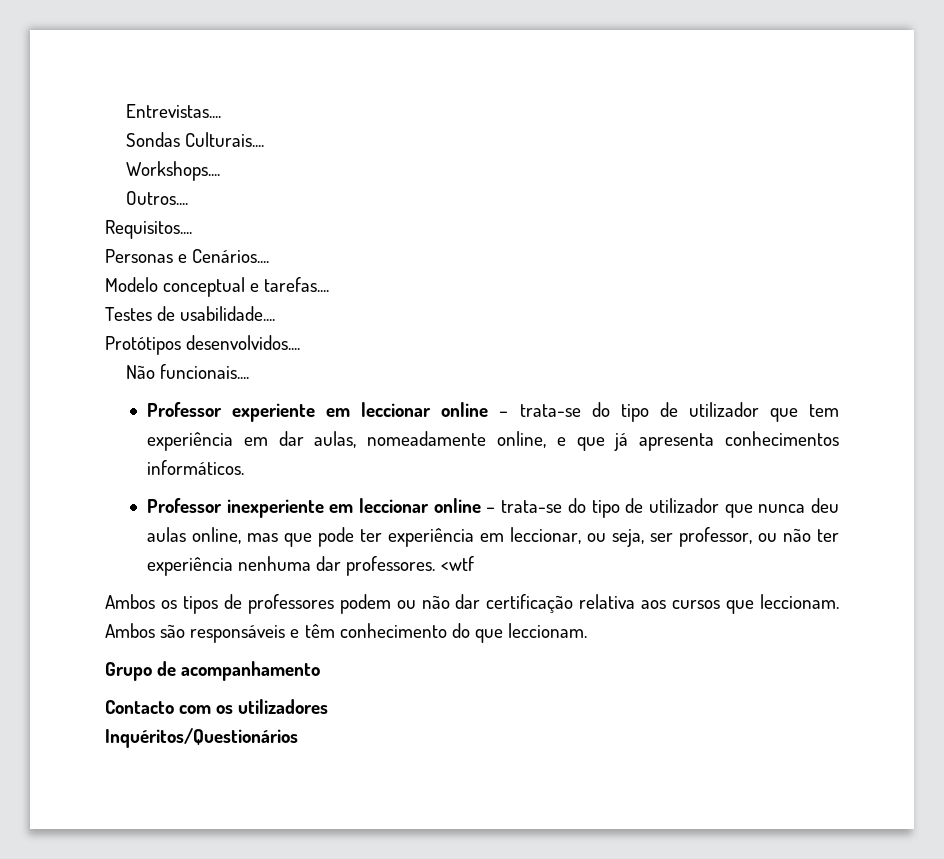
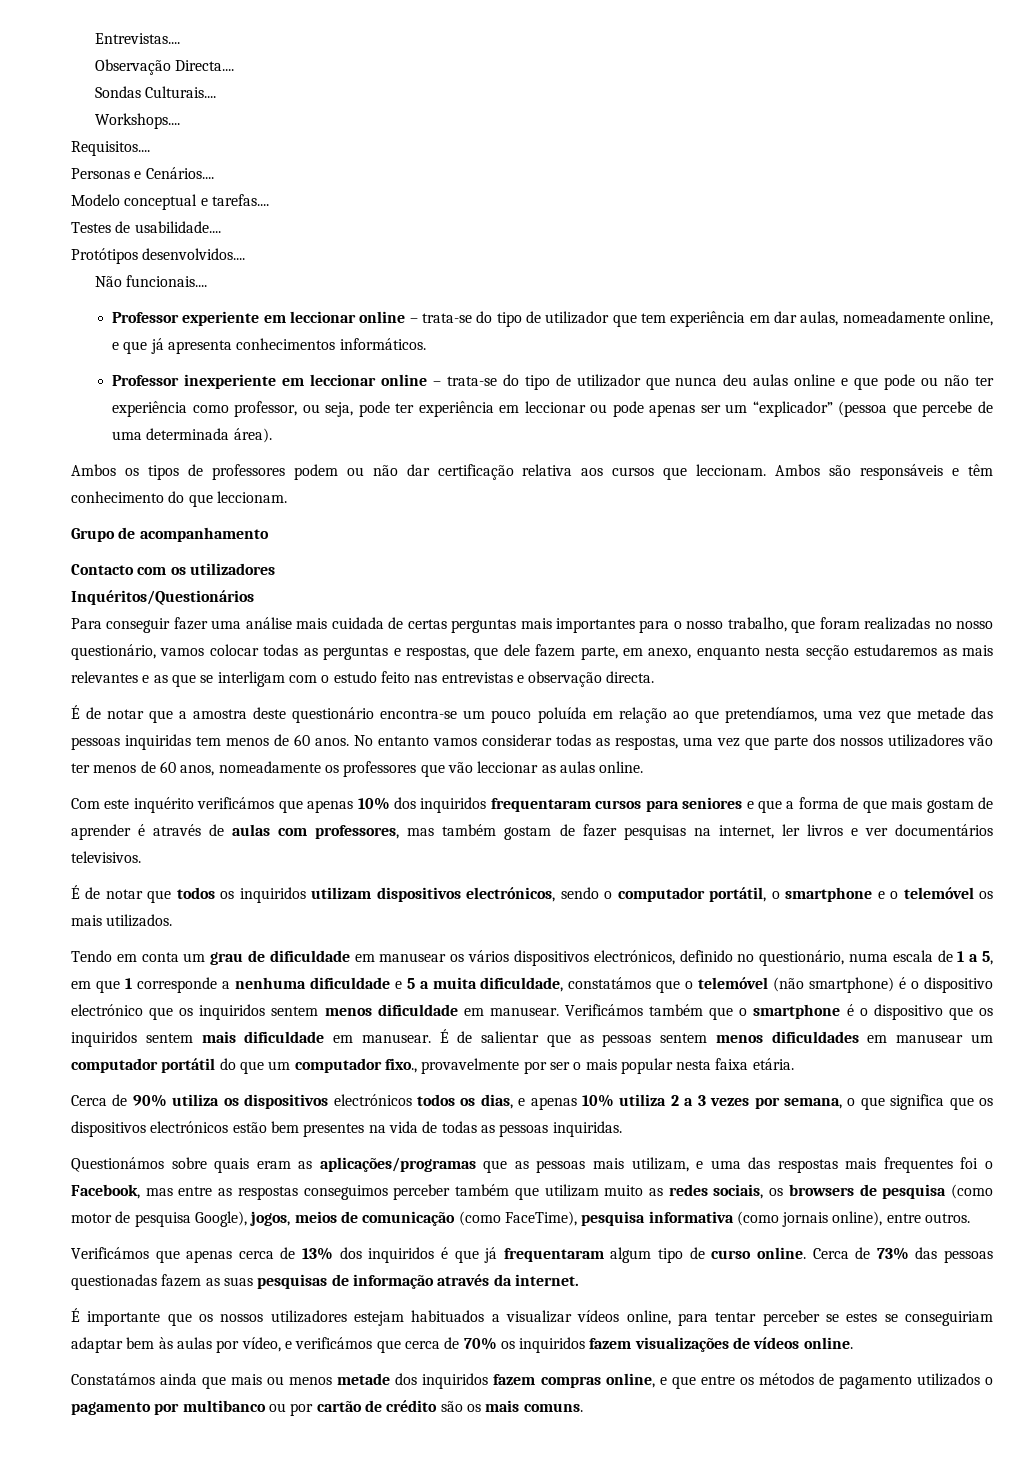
(222, 111) none -> [94,59,234,75] // Observação Directa....
[126,191,189,205] // Outros.... -> (180, 121) none
[192,527,839,547] [147,556,474,576] online, mas que pode ter experiência em leccionar, ou seja, ser professor, ou não ter experiência nenhuma dar professores. <wtf -> [794,374,995,390] [112,401,994,417] [112,428,272,443] online e que pode ou não ter experiência como professor, ou seja, pode ter experiência em leccionar ou pode apenas ser um “explicador” (pessoa que percebe de uma determinada área).
(298, 738) none -> [71,617,994,633] [71,644,994,660] [71,671,655,687] [71,705,993,723] [71,734,993,750] [71,761,644,777] [71,797,994,813] [71,824,994,840] [71,851,141,863] [71,885,994,903] [71,914,173,927] [71,950,994,966] [71,977,994,993] [71,1004,993,1020] [71,1029,993,1047] [71,1058,794,1074] [71,1094,993,1110] [71,1121,622,1137] [71,1157,993,1173] [71,1184,993,1200] [71,1211,971,1227] [71,1247,993,1263] [71,1274,579,1290] [71,1308,994,1326] [71,1337,853,1353] [71,1373,993,1389] [71,1400,583,1416] // Para conseguir fazer uma análise mais cuidada de certas perguntas mais importantes para o nosso trabalho, que foram realizadas no nosso questionário, vamos colocar todas as perguntas e respostas, que dele fazem parte, em anexo, enquanto nesta secção estudaremos as mais relevantes e as que se interligam com o estudo feito nas entrevistas e observação directa. // É de notar que a amostra deste questionário encontra-se um pouco poluída em relação ao que pretendíamos, uma vez que metade das pessoas inquiridas tem menos de 60 anos. No entanto vamos considerar todas as respostas, uma vez que parte dos nossos utilizadores vão ter menos de 60 anos, nomeadamente os professores que vão leccionar as aulas online. // Com este inquérito verificámos que apenas 10% dos inquiridos frequentaram cursos para seniores e que a forma de que mais gostam de aprender é através de aulas com professores, mas também gostam de fazer pesquisas na internet, ler livros e ver documentários televisivos. // É de notar que todos os inquiridos utilizam dispositivos electrónicos, sendo o computador portátil, o smartphone e o telemóvel os mais utilizados. // Tendo em conta um grau de dificuldade em manusear os vários dispositivos electrónicos, definido no questionário, numa escala de 1 a 5, em que 1 corresponde a nenhuma dificuldade e 5 a muita dificuldade, constatámos que o telemóvel (não smartphone) é o dispositivo electrónico que os inquiridos sentem menos dificuldade em manusear. Verificámos também que o smartphone é o dispositivo que os inquiridos sentem mais dificuldade em manusear. É de salientar que as pessoas sentem menos dificuldades em manusear um computador portátil do que um computador fixo., provavelmente por ser o mais popular nesta faixa etária. // Cerca de 90% utiliza os dispositivos electrónicos todos os dias, e apenas 10% utiliza 2 a 3 vezes por semana, o que significa que os dispositivos electrónicos estão bem presentes na vida de todas as pessoas inquiridas. // Questionámos sobre quais eram as aplicações/programas que as pessoas mais utilizam, e uma das respostas mais frequentes foi o Facebook, mas entre as respostas conseguimos perceber também que utilizam muito as redes sociais, os browsers de pesquisa (como motor de pesquisa Google), jogos, meios de comunicação (como FaceTime), pesquisa informativa (como jornais online), entre outros. // Verificámos que apenas cerca de 13% dos inquiridos é que já frequentaram algum tipo de curso online. Cerca de 73% das pessoas questionadas fazem as suas pesquisas de informação através da internet. // É importante que os nossos utilizadores estejam habituados a visualizar vídeos online, para tentar perceber se estes se conseguiriam adaptar bem às aulas por vídeo, e verificámos que cerca de 70% os inquiridos fazem visualizações de vídeos online. // Constatámos ainda que mais ou menos metade dos inquiridos fazem compras online, e que entre os métodos de pagamento utilizados o pagamento por multibanco ou por cartão de crédito são os mais comuns.

